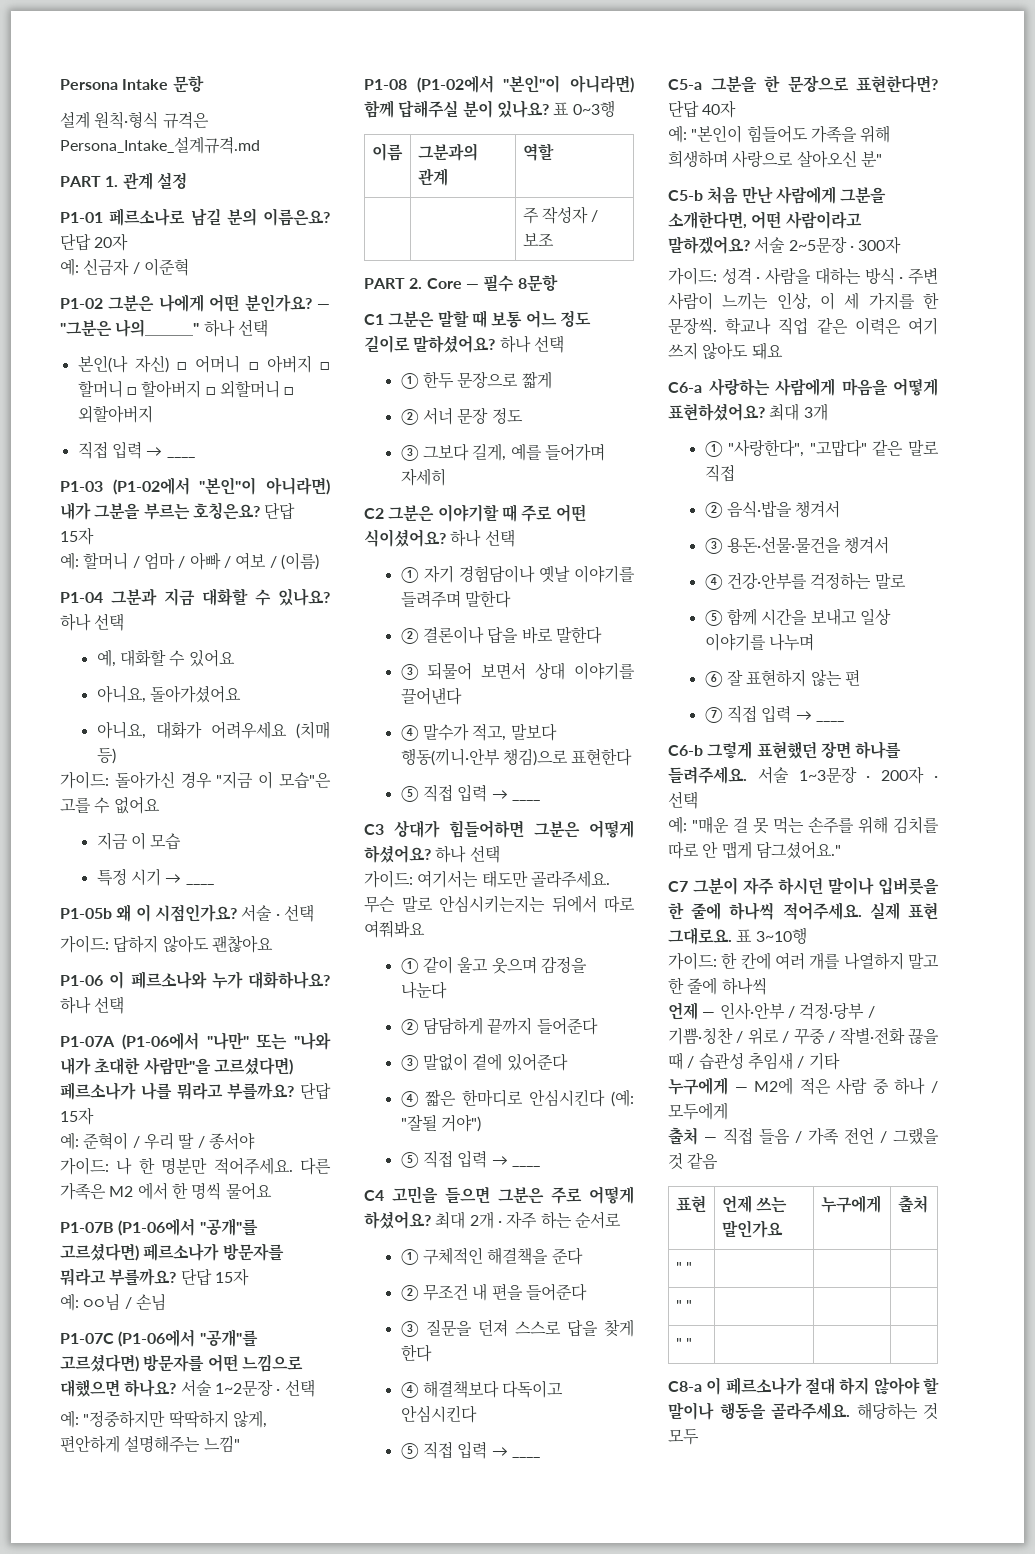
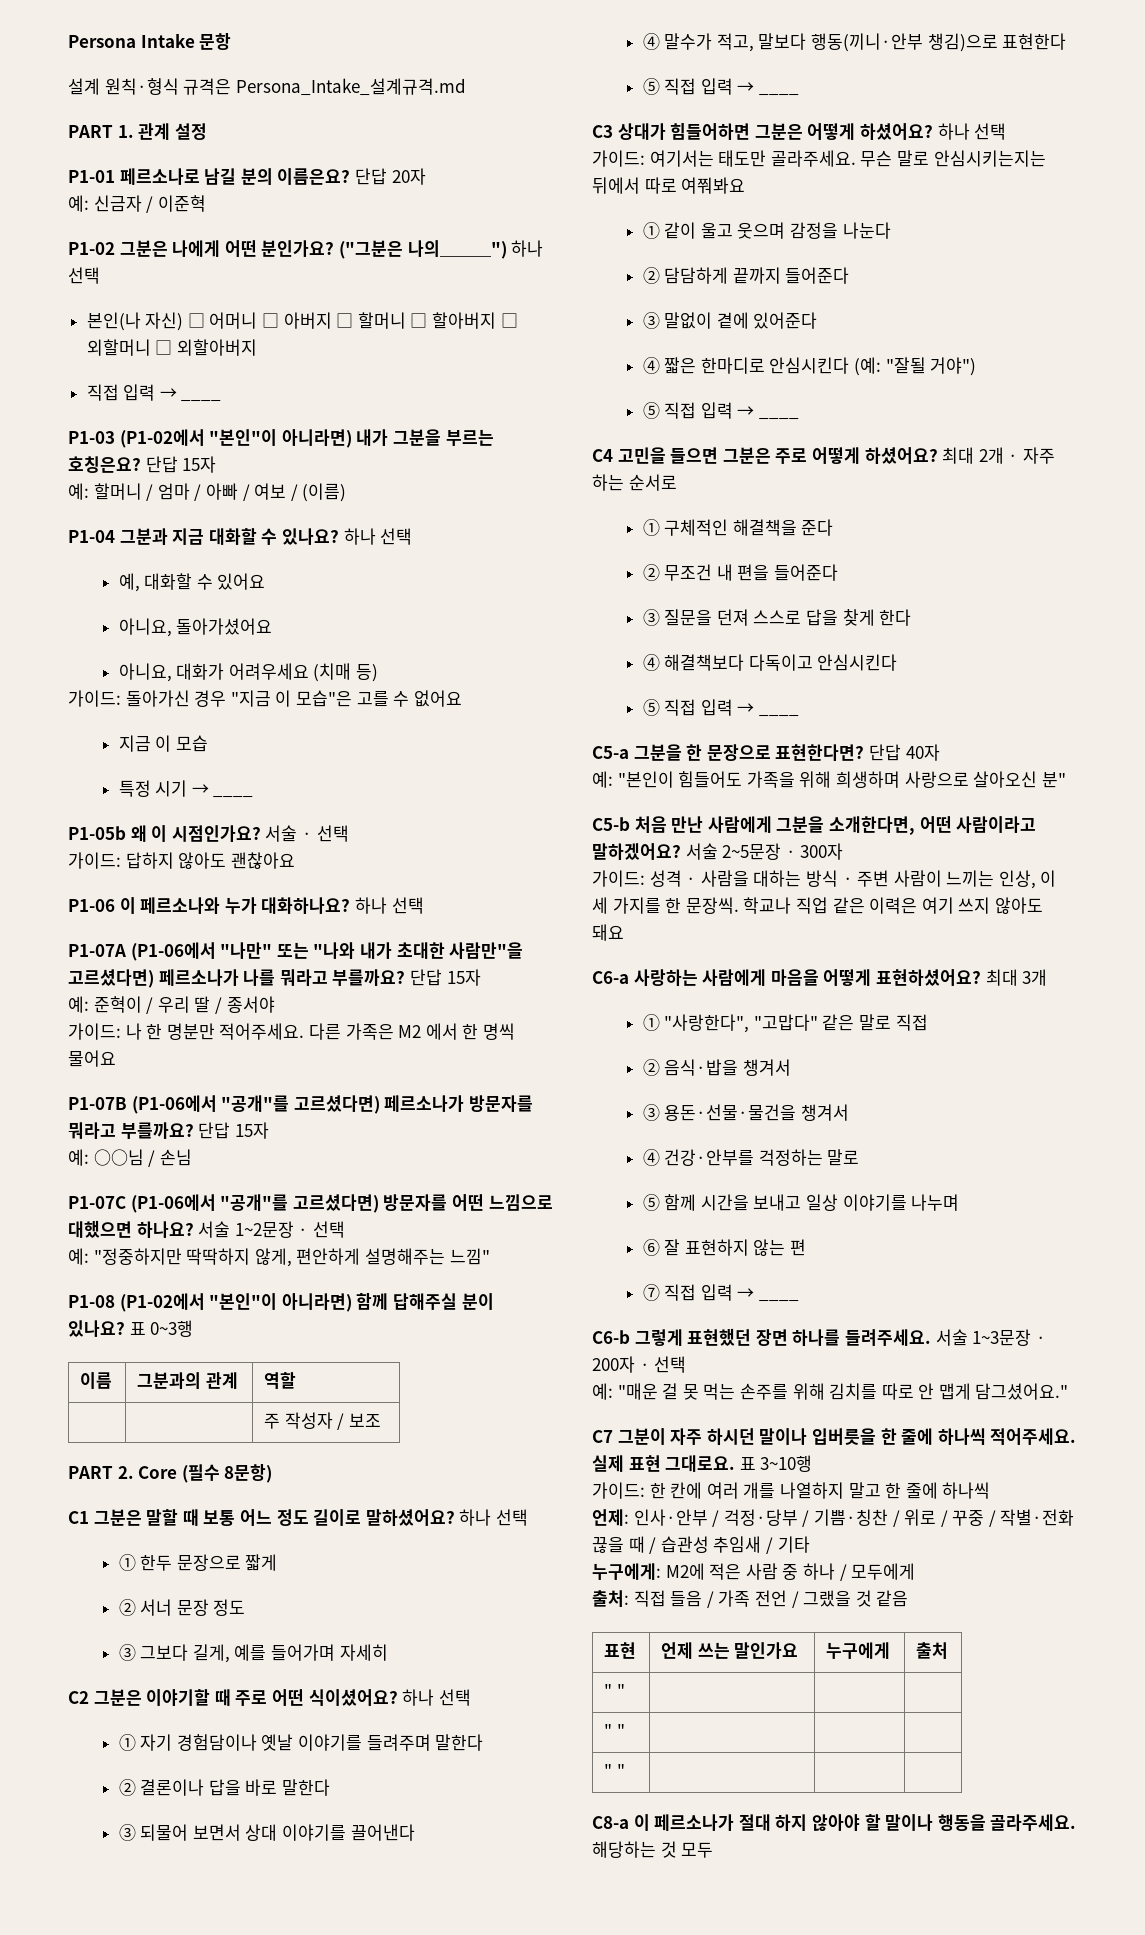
[317,304,330,309] [60,320,112,336] — "그분은 -> [338,240,403,259] ("그분은
[193,323,200,334] " -> [490,241,507,259] ")
[465,274,558,292] — 필수 8문항 -> [181,1464,273,1483] (필수 8문항)
[668,1002,716,1020] 언제 — -> [592,1509,629,1526] 언제:
[668,1077,748,1095] 누구에게 — -> [592,1563,661,1580] 누구에게:
[668,1127,717,1145] 출처 — -> [592,1590,629,1607] 출처:

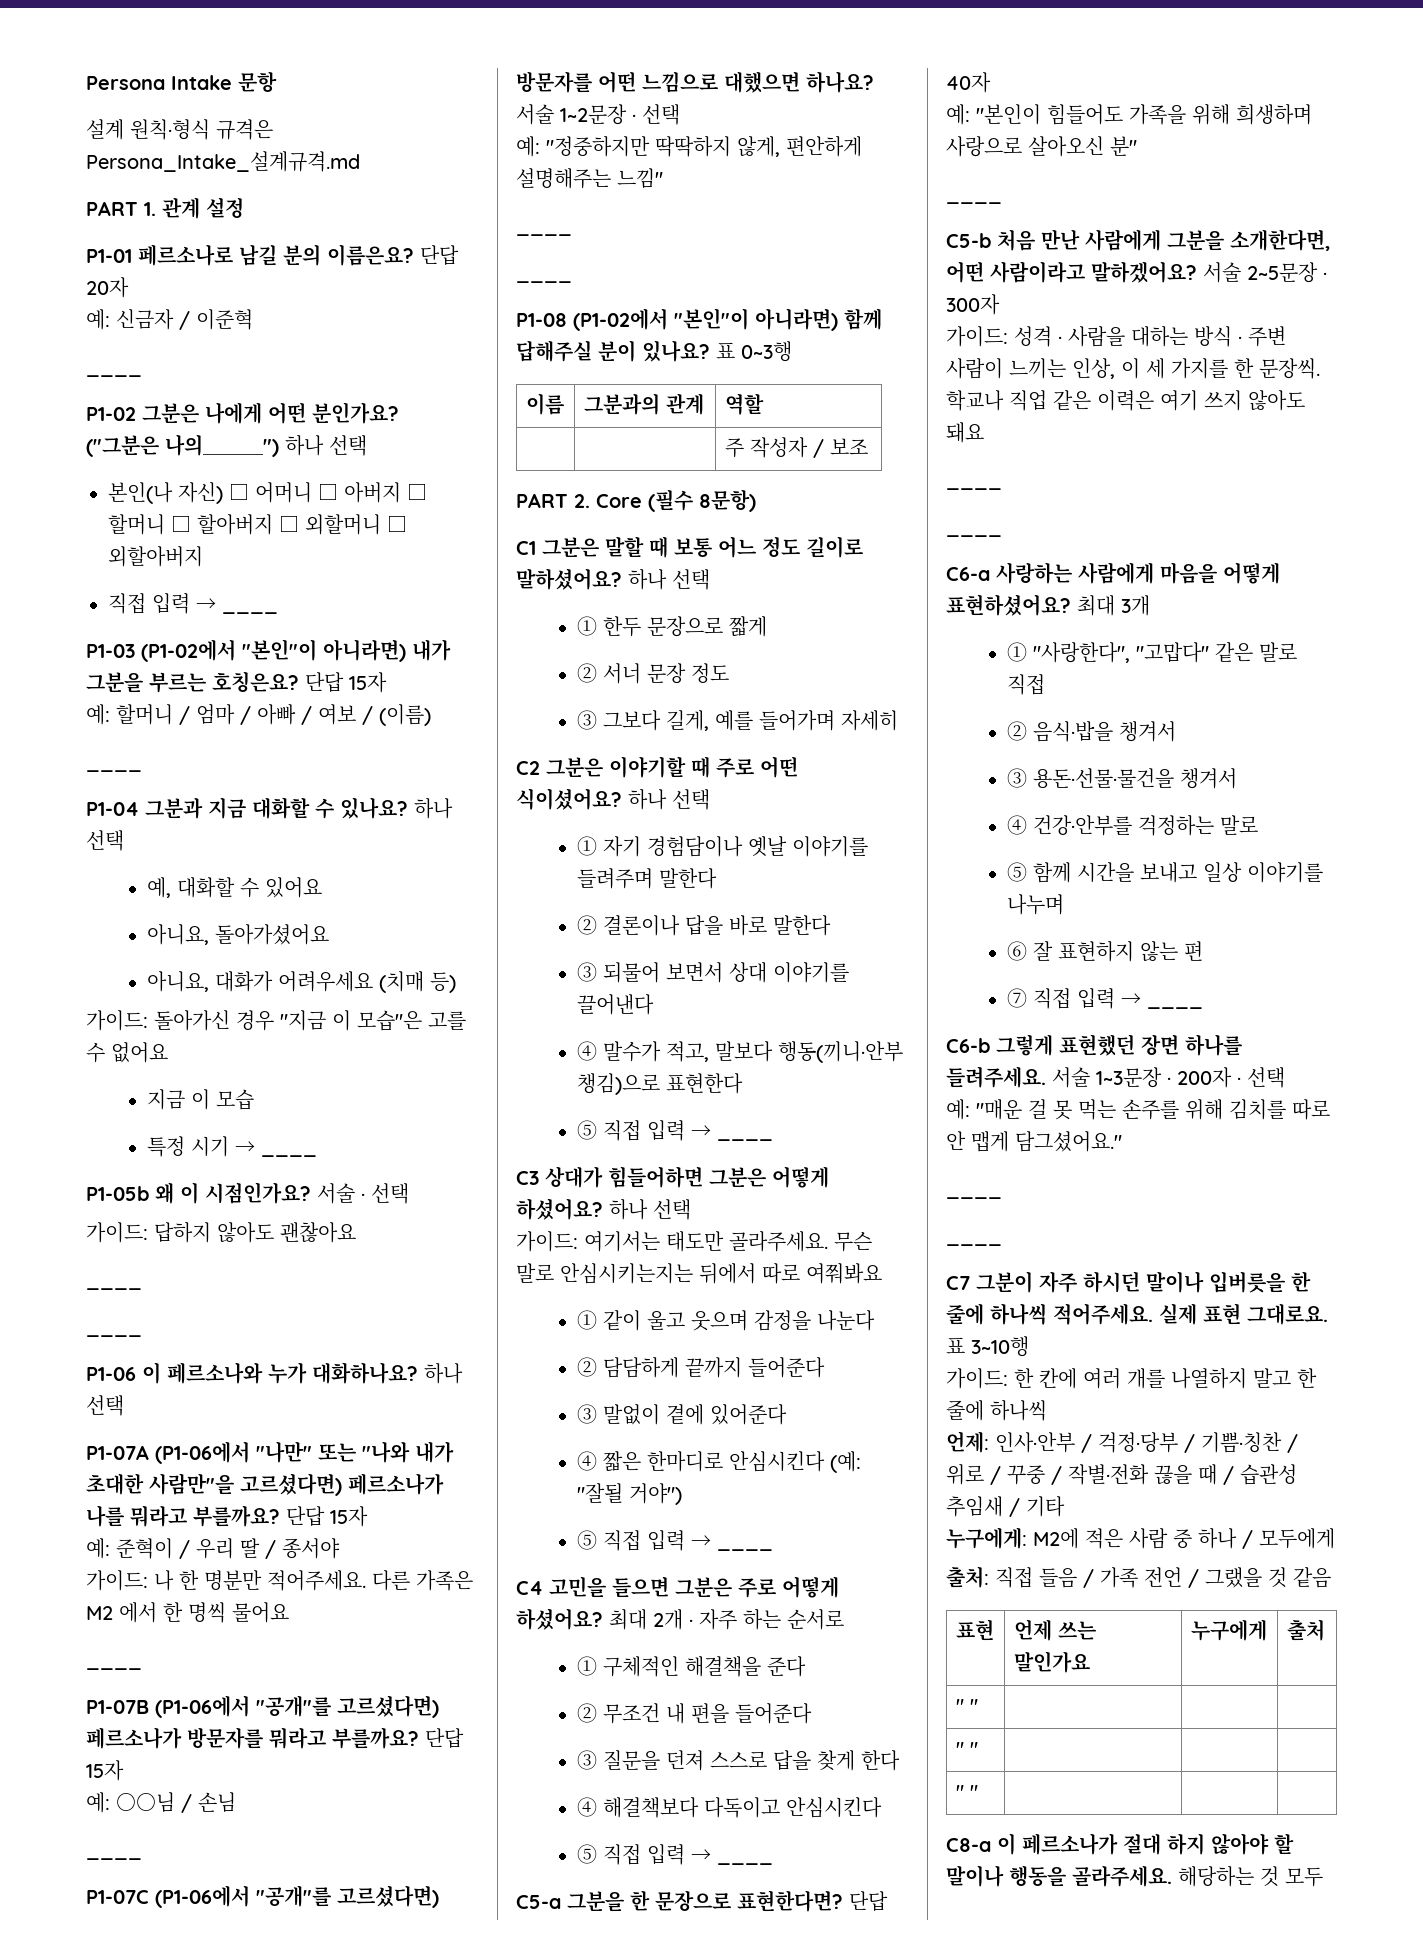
(206, 203) none -> [86,374,142,377] // ____
(347, 492) none -> [86,769,142,772] // ____
(295, 860) none -> [86,1287,142,1290] [86,1334,142,1337] // ____ // ____
(116, 1058) none -> [86,1667,142,1670] // ____
(192, 1157) none -> [86,1857,142,1860] // ____
(490, 1256) none -> [516,233,572,236] [516,280,572,283] // ____ // ____
(1066, 780) none -> [946,201,1002,204] // ____
(624, 932) none -> [946,487,1002,490] [946,534,1002,537] // ____ // ____
(1069, 1391) none -> [946,1196,1002,1199] [946,1243,1002,1246] // ____ // ____

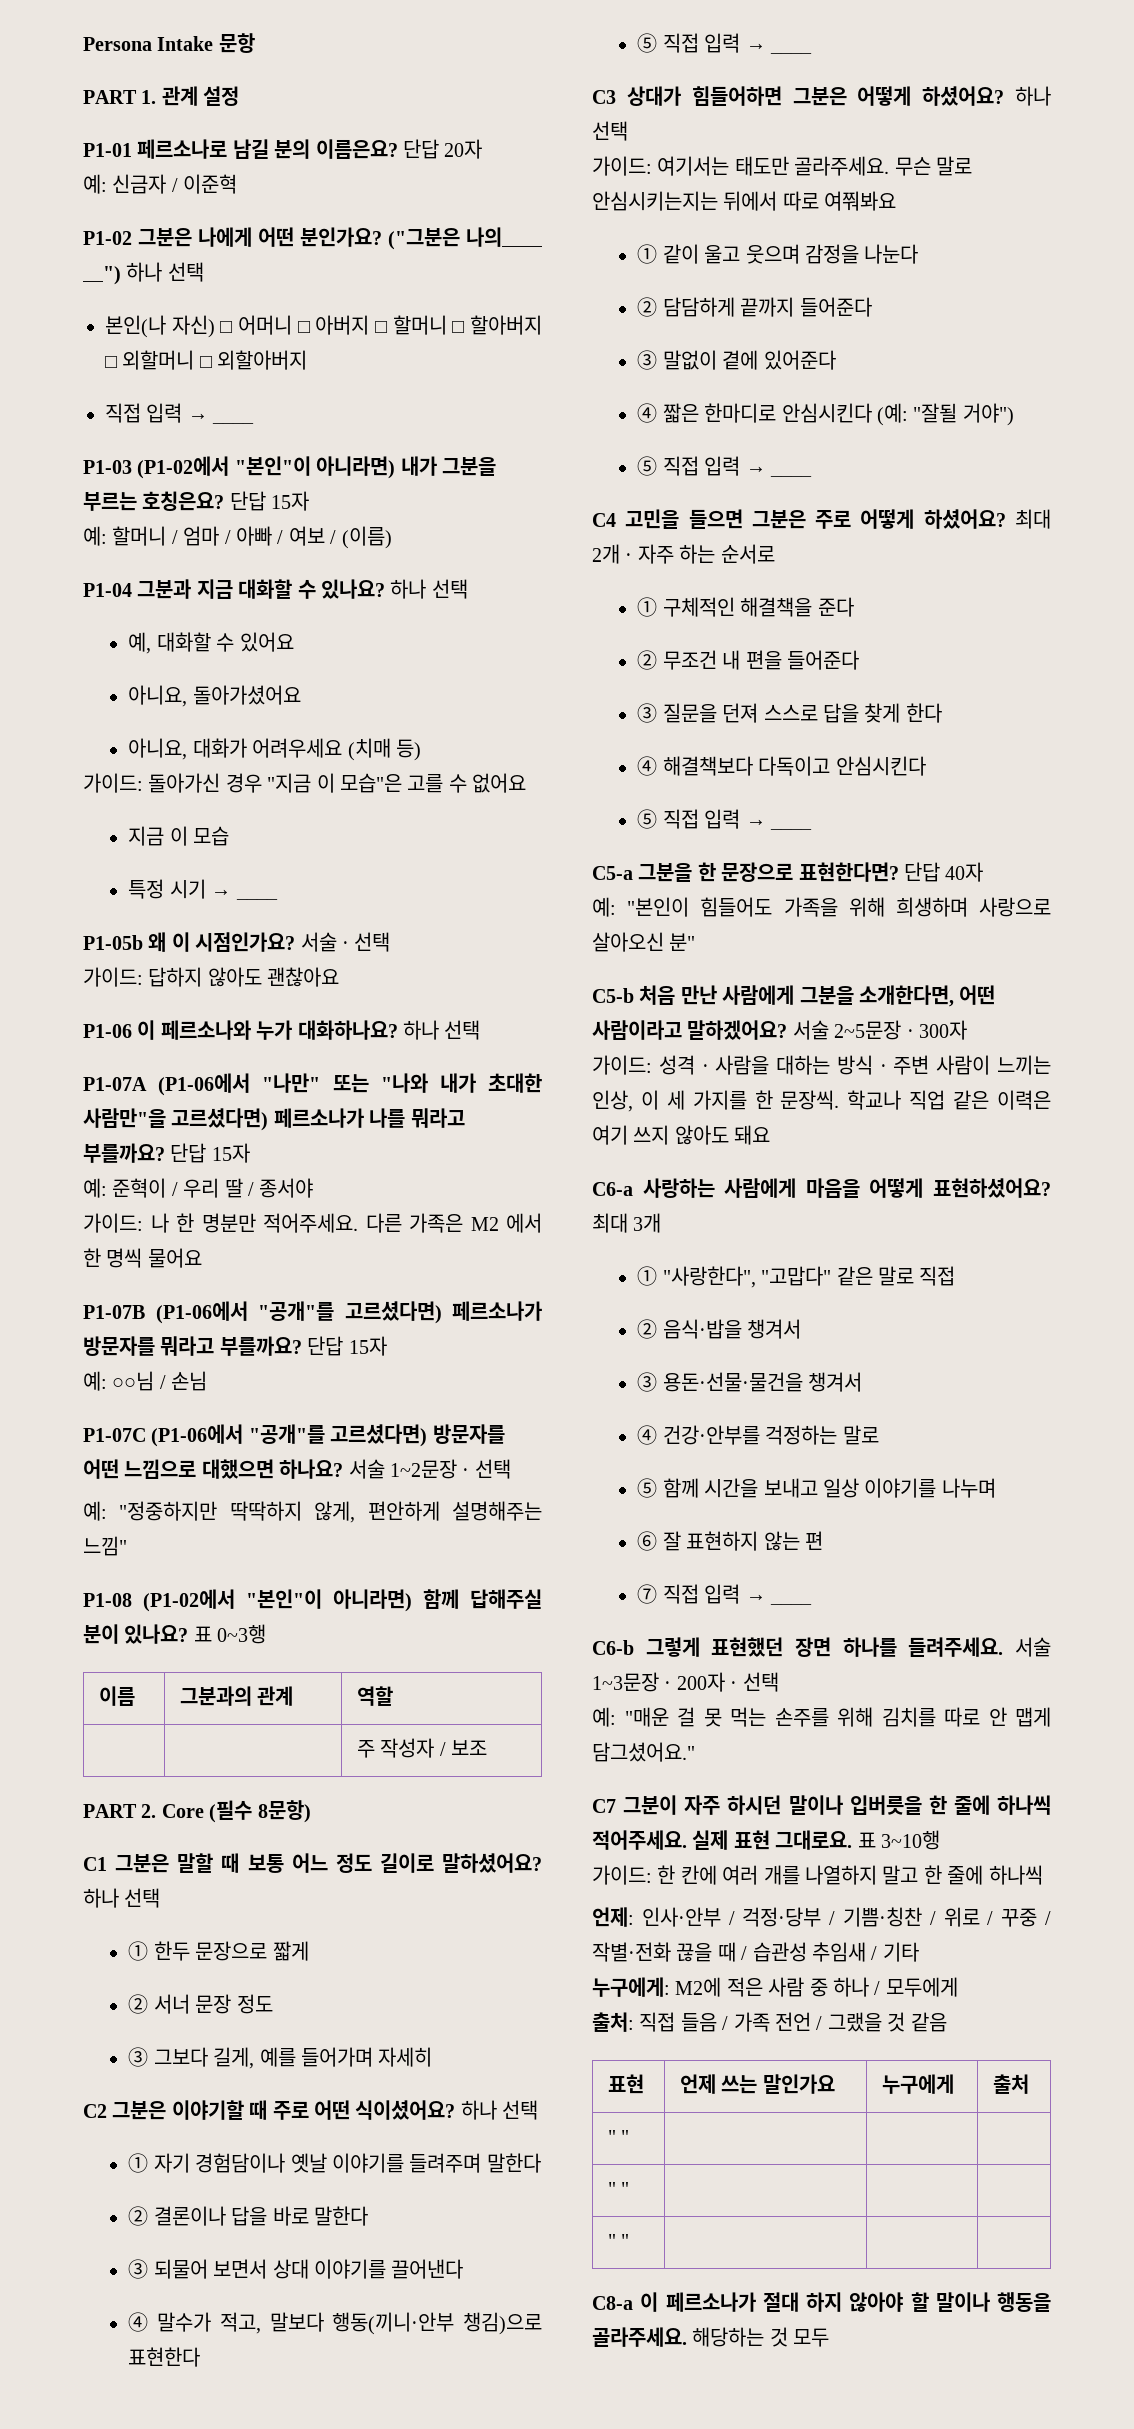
[86,119,273,140] [86,151,360,172] // 설계 원칙·형식 규격은 Persona_Intake_설계규격.md -> (255, 43) none
[86,374,142,377] // ____ -> (238, 184) none
[86,769,142,772] // ____ -> (392, 537) none
[86,1287,142,1290] [86,1334,142,1337] // ____ // ____ -> (340, 977) none
[86,1667,142,1670] // ____ -> (202, 1258) none
[86,1857,142,1860] // ____ -> (208, 1381) none
[516,233,572,236] [516,280,572,283] // ____ // ____ -> (127, 1546) none
[946,201,1002,204] // ____ -> (696, 942) none
[946,487,1002,490] [946,534,1002,537] // ____ // ____ -> (771, 1135) none
[946,1196,1002,1199] [946,1243,1002,1246] // ____ // ____ -> (695, 1752) none

